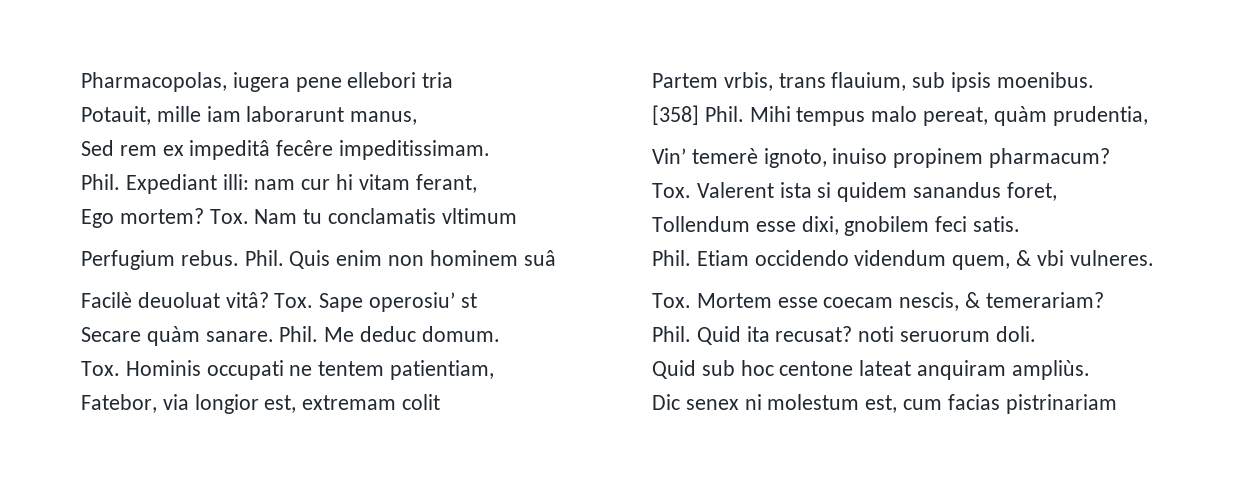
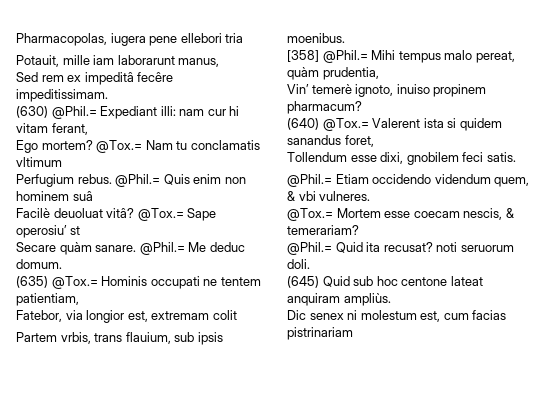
[81,174,120,190] Phil. -> [16,106,97,119] (630) @Phil.=
[209,209,249,224] Tox. -> [96,140,143,153] @Tox.=
[244,250,284,266] Phil. -> [115,174,161,187] @Phil.=
[274,293,314,308] Tox. -> [137,208,184,221] @Tox.=
[279,326,319,342] Phil. -> [139,242,185,255] @Phil.=
[81,361,120,376] Tox. -> [16,276,98,289] (635) @Tox.=
[704,106,744,122] Phil. -> [322,50,368,63] @Phil.=
[652,183,691,198] Tox. -> [287,118,369,131] (640) @Tox.=
[652,250,691,266] Phil. -> [287,174,332,187] @Phil.=
[652,293,691,308] Tox. -> [287,208,333,221] @Tox.=
[652,326,691,342] Phil. -> [287,242,332,255] @Phil.=
(1036, 334) none -> [287,276,319,288] (645)

